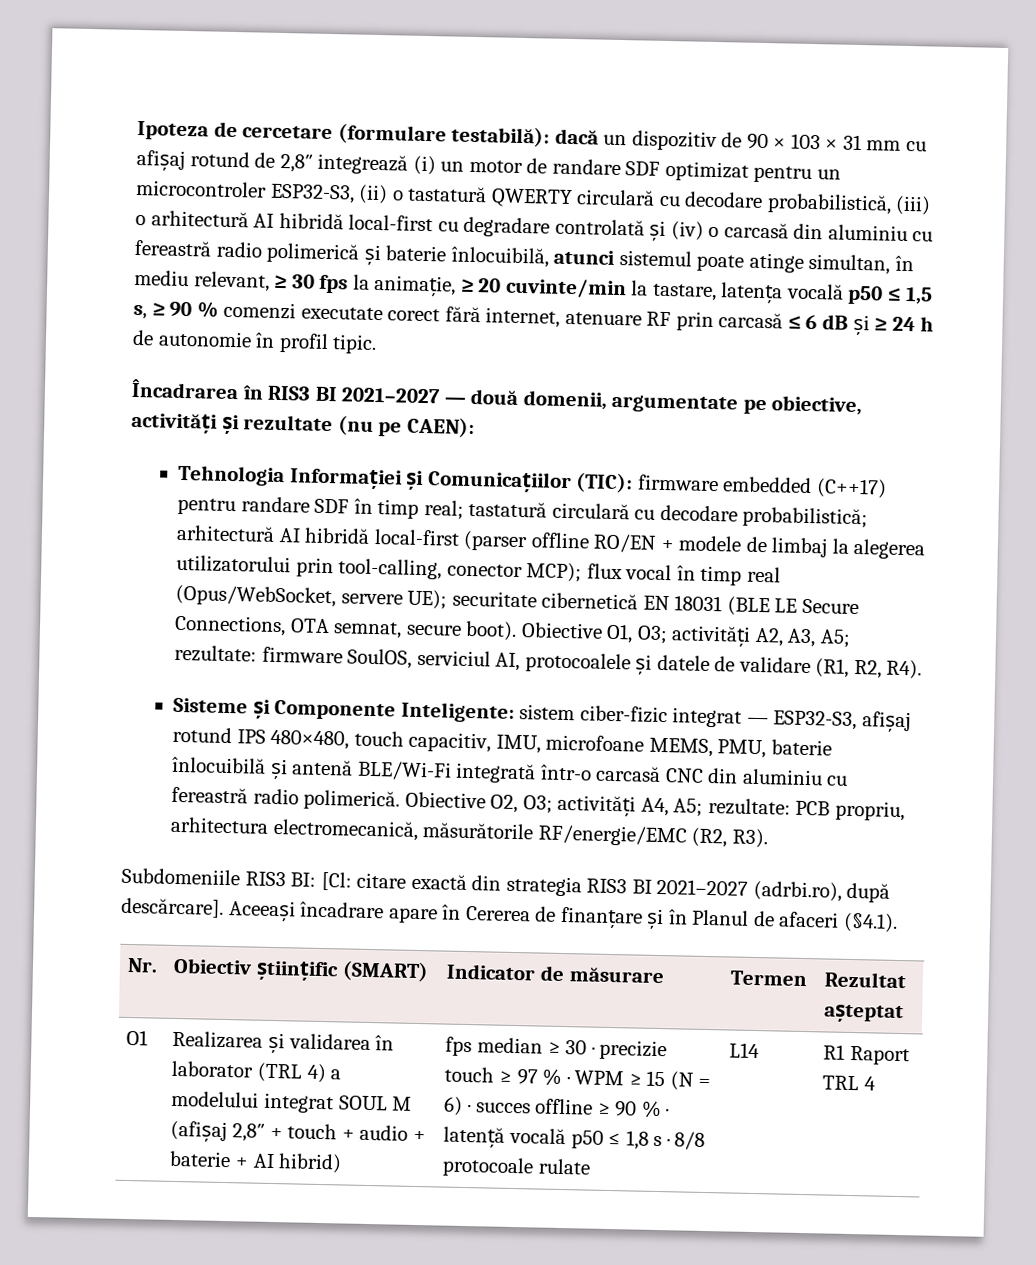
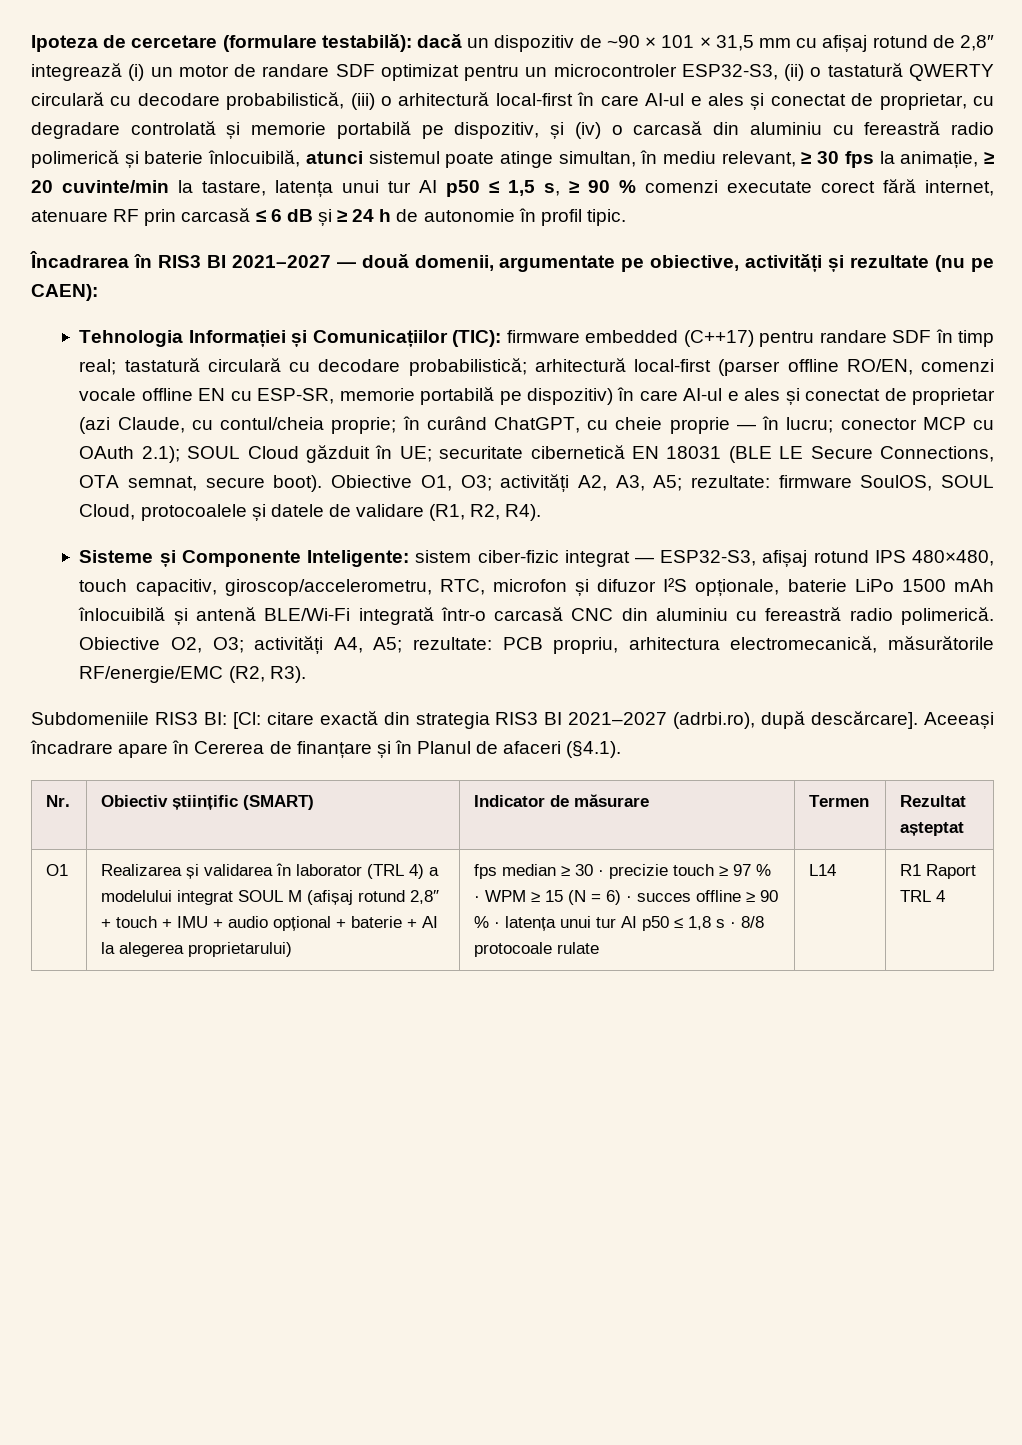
[746,133,862,151] 90 × 103 × 31 -> [606,35,754,51] ~90 × 101 × 31,5
[253,212,645,238] AI hibridă local-first cu degradare controlată -> [495,92,994,110] [31,121,540,139] local-first în care AI-ul e ales și conectat de proprietar, cu degradare controlată și memorie portabilă pe dispozitiv,
[785,283,844,300] vocală -> [342,180,437,193] unui tur AI
[278,527,371,544] AI hibridă -> (626, 365) none
[593,533,926,560] [176,554,781,586] [175,584,448,610] RO/EN + modele de limbaj la alegerea utilizatorului prin tool-calling, conector MCP); flux vocal în timp real (Opus/WebSocket, servere UE); -> [846,359,994,375] [79,387,995,405] [79,416,995,434] [79,445,432,463] RO/EN, comenzi vocale offline EN cu ESP-SR, memorie portabilă pe dispozitiv) în care AI-ul e ales și conectat de proprietar (azi Claude, cu contul/cheia proprie; în curând ChatGPT, cu cheie proprie — în lucru; conector MCP cu OAuth 2.1); SOUL Cloud găzduit în UE;
[416,649,521,672] serviciul AI, -> [941,475,995,488] [79,504,136,520] SOUL Cloud,
[495,734,832,759] IMU, microfoane MEMS, PMU, baterie -> [224,578,994,596] giroscop/accelerometru, RTC, microfon și difuzor I²S opționale, baterie LiPo 1500 mAh
(228, 1131) none -> [358,890,406,902] rotund
[359,1124,409,1141] audio -> [177,916,332,931] IMU + audio opțional
[278,1153,343,1174] hibrid) -> [101,942,293,957] la alegerea proprietarului)
[443,1126,566,1148] latență vocală -> [505,916,638,931] latența unui tur AI

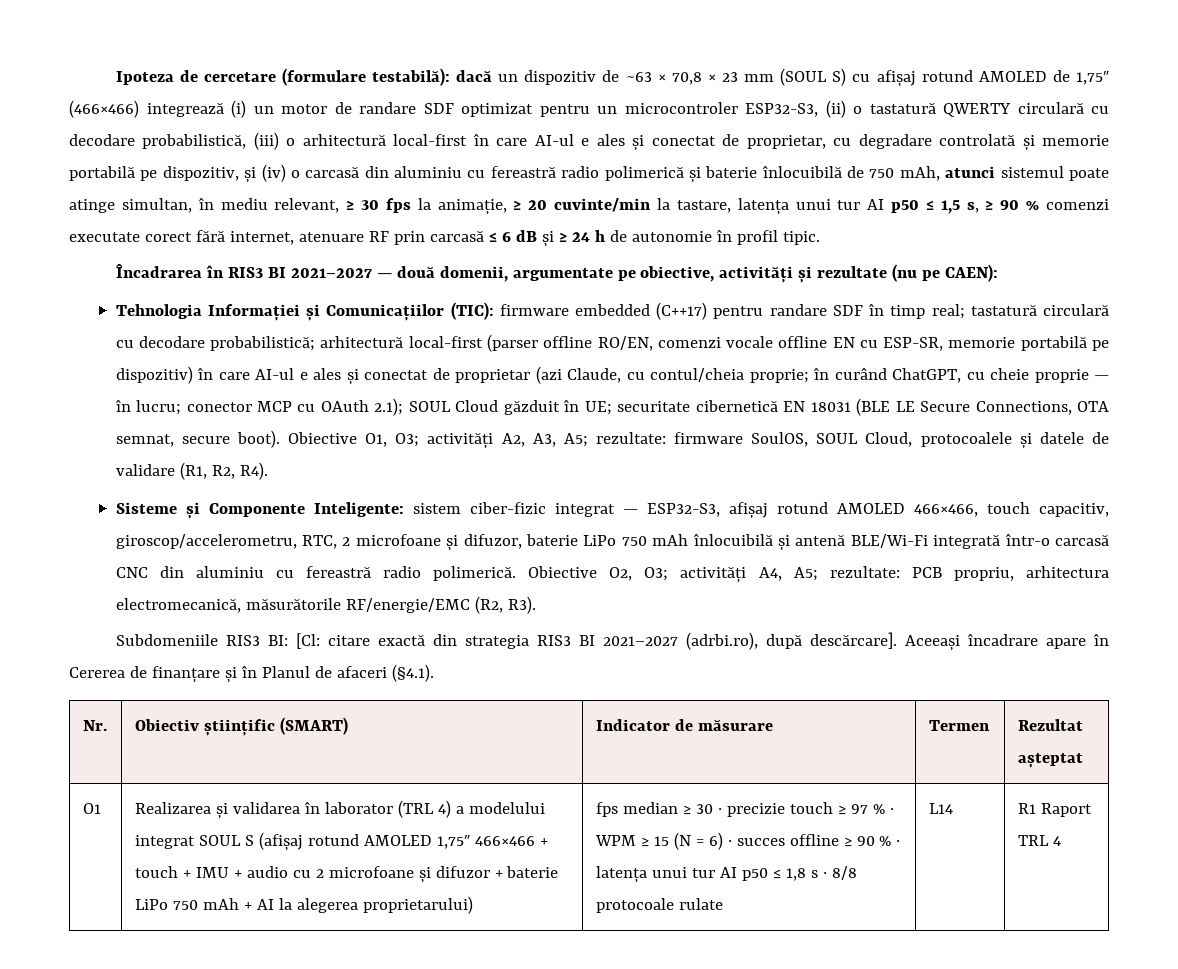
[606,35,995,52] ~90 × 101 × 31,5 mm cu afișaj rotund de 2,8″ -> [625,68,1109,87] [69,100,139,118] ~63 × 70,8 × 23 mm (SOUL S) cu afișaj rotund AMOLED de 1,75″ (466×466)
[208,150,301,167] înlocuibilă, -> [762,166,940,181] înlocuibilă de 750 mAh,
[874,550,994,566] IPS 480×480, -> [836,503,978,517] AMOLED 466×466,
[492,578,946,596] microfon și difuzor I²S opționale, baterie LiPo 1500 -> [342,534,647,551] 2 microfoane și difuzor, baterie LiPo 750
[288,890,303,902] M -> [244,835,254,846] S
[410,890,440,904] 2,8″ -> [363,835,535,849] AMOLED 1,75″ 466×466
[273,916,403,931] opțional + baterie -> [292,866,559,883] [134,898,239,910] cu 2 microfoane și difuzor + baterie LiPo 750 mAh

